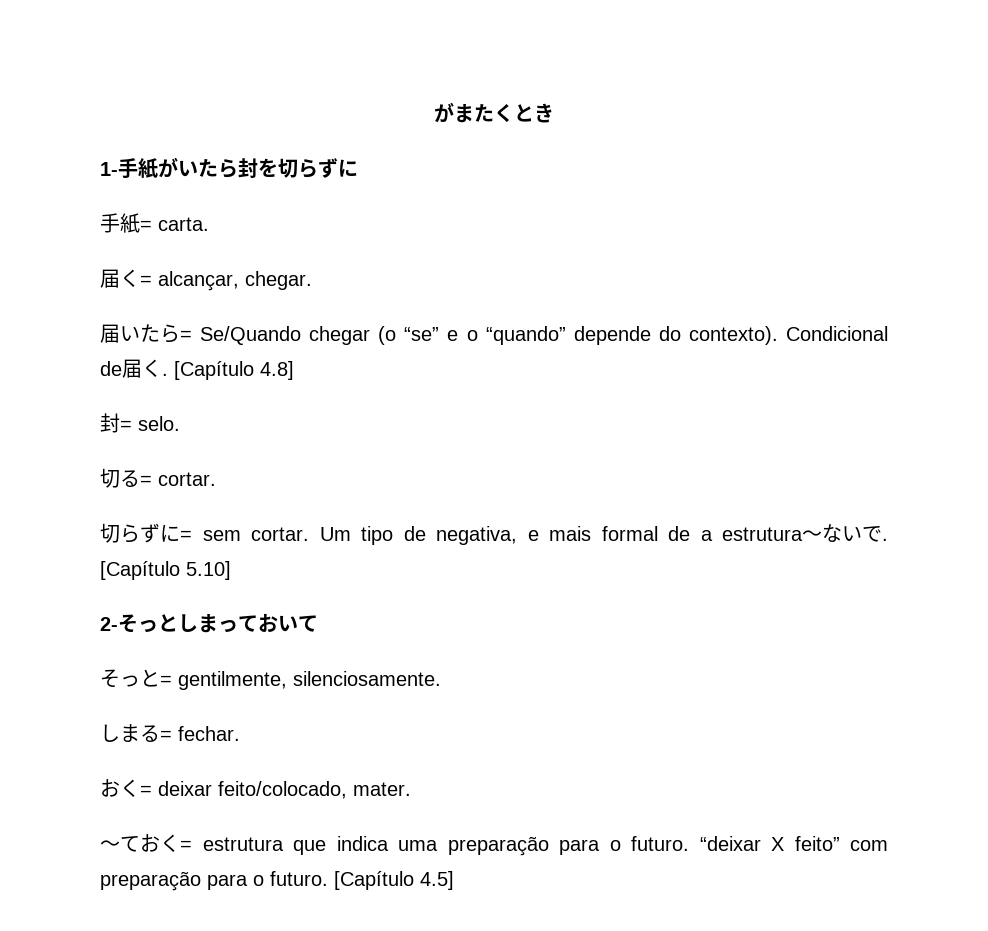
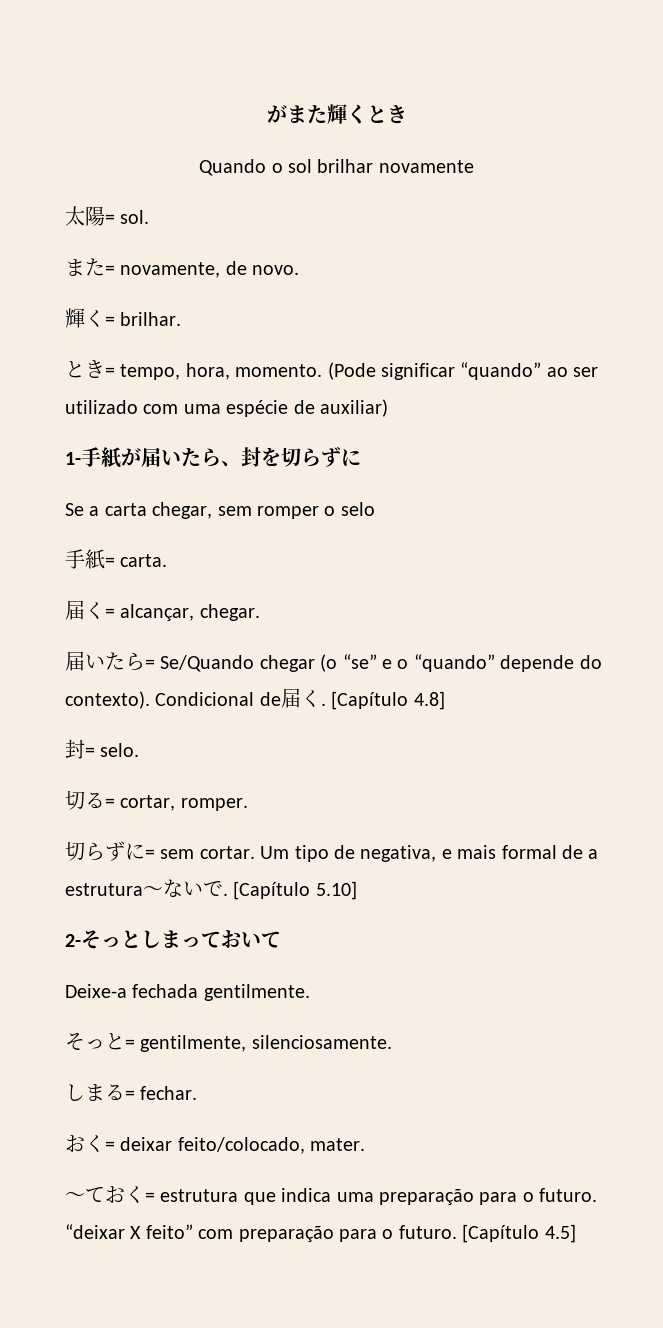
(494, 113) none -> [326,104,347,124] 輝
(554, 113) none -> [199,159,474,176] [65,206,150,226] [65,258,300,278] [65,308,182,328] [65,360,599,380] [65,399,388,417] // Quando o sol brilhar novamente // 太陽= sol. // また= novamente, de novo. // 輝く= brilhar. // とき= tempo, hora, momento. (Pode significar “quando” ao ser utilizado com uma espécie de auxiliar)
[178,159,238,178] いたら -> [141,447,241,467] 届いたら、
(358, 168) none -> [65,502,375,519] // Se a carta chegar, sem romper o selo
[158,472,216,486] cortar. -> [120,795,248,811] cortar, romper.
(318, 623) none -> [65,984,310,1001] // Deixe-a fechada gentilmente.

